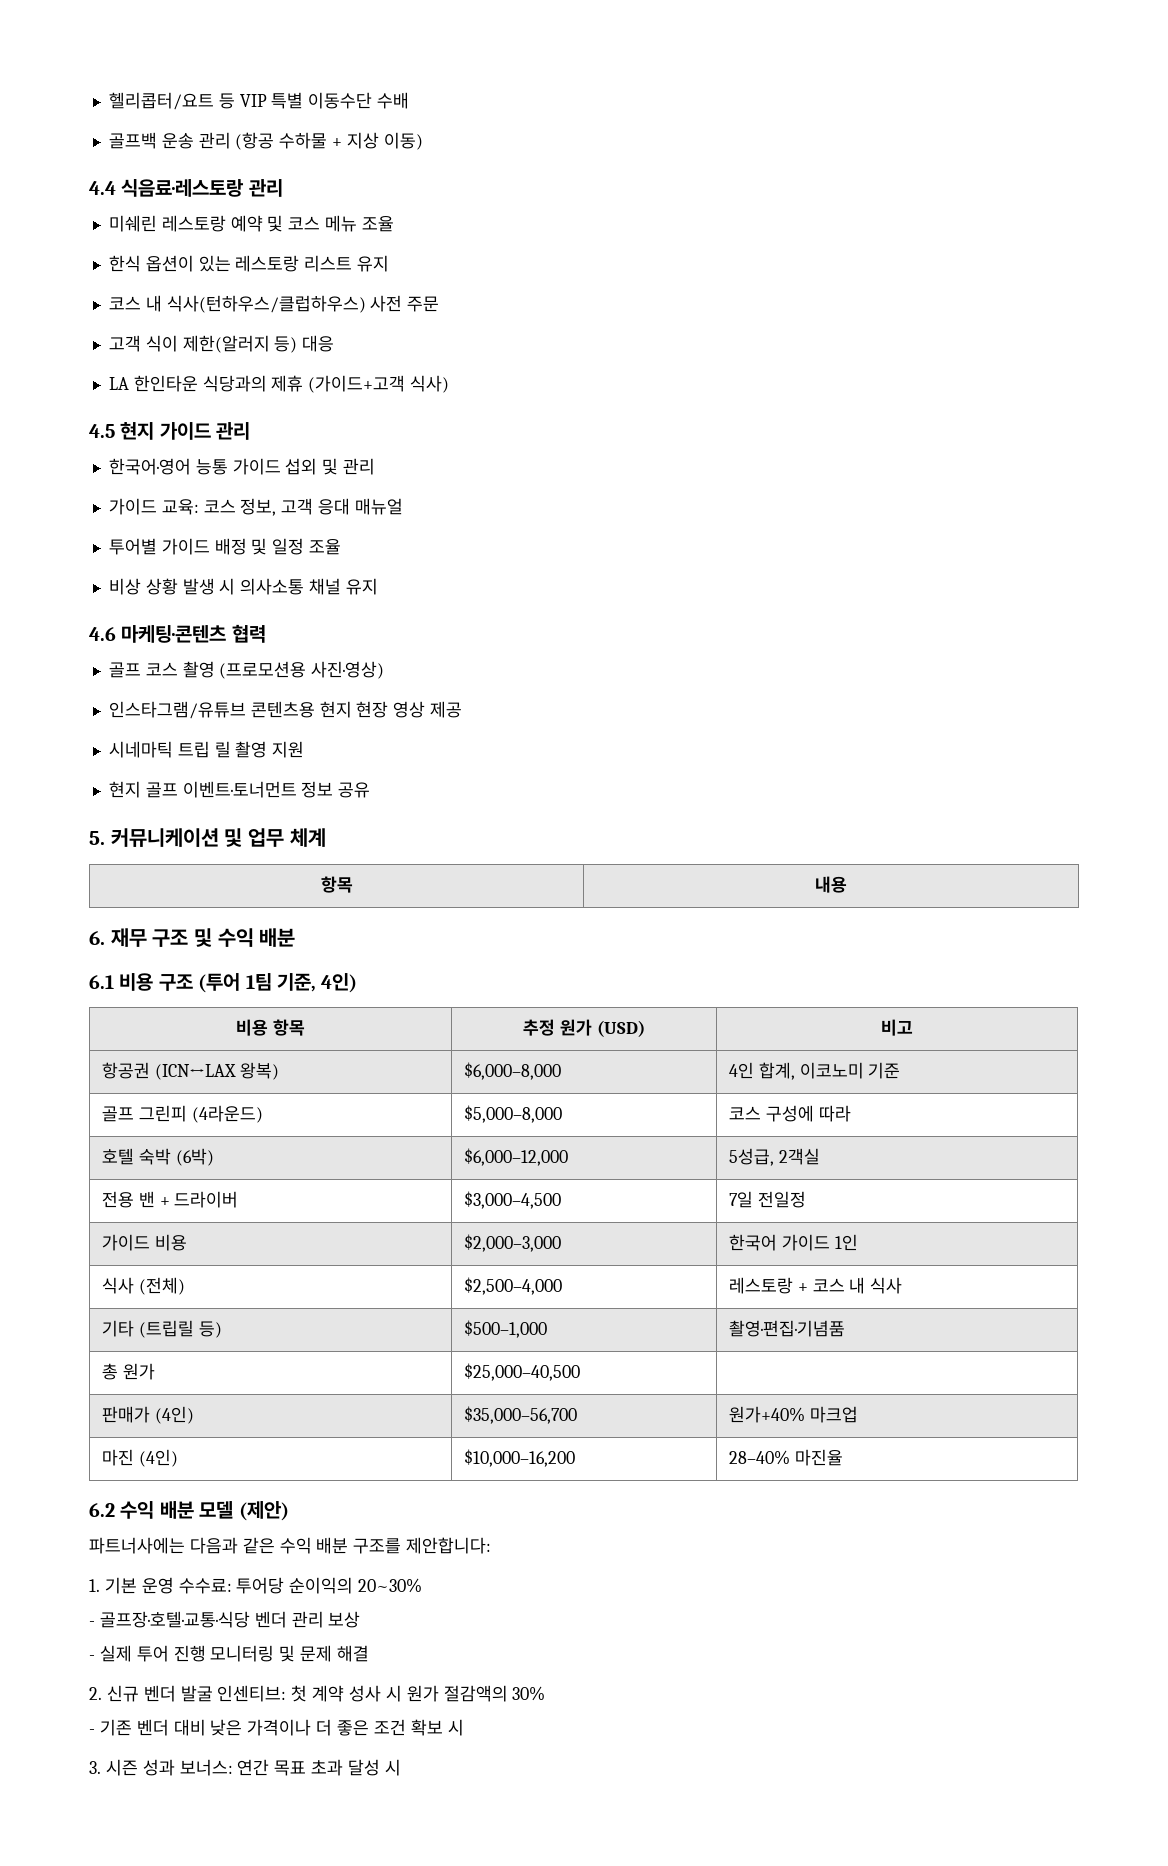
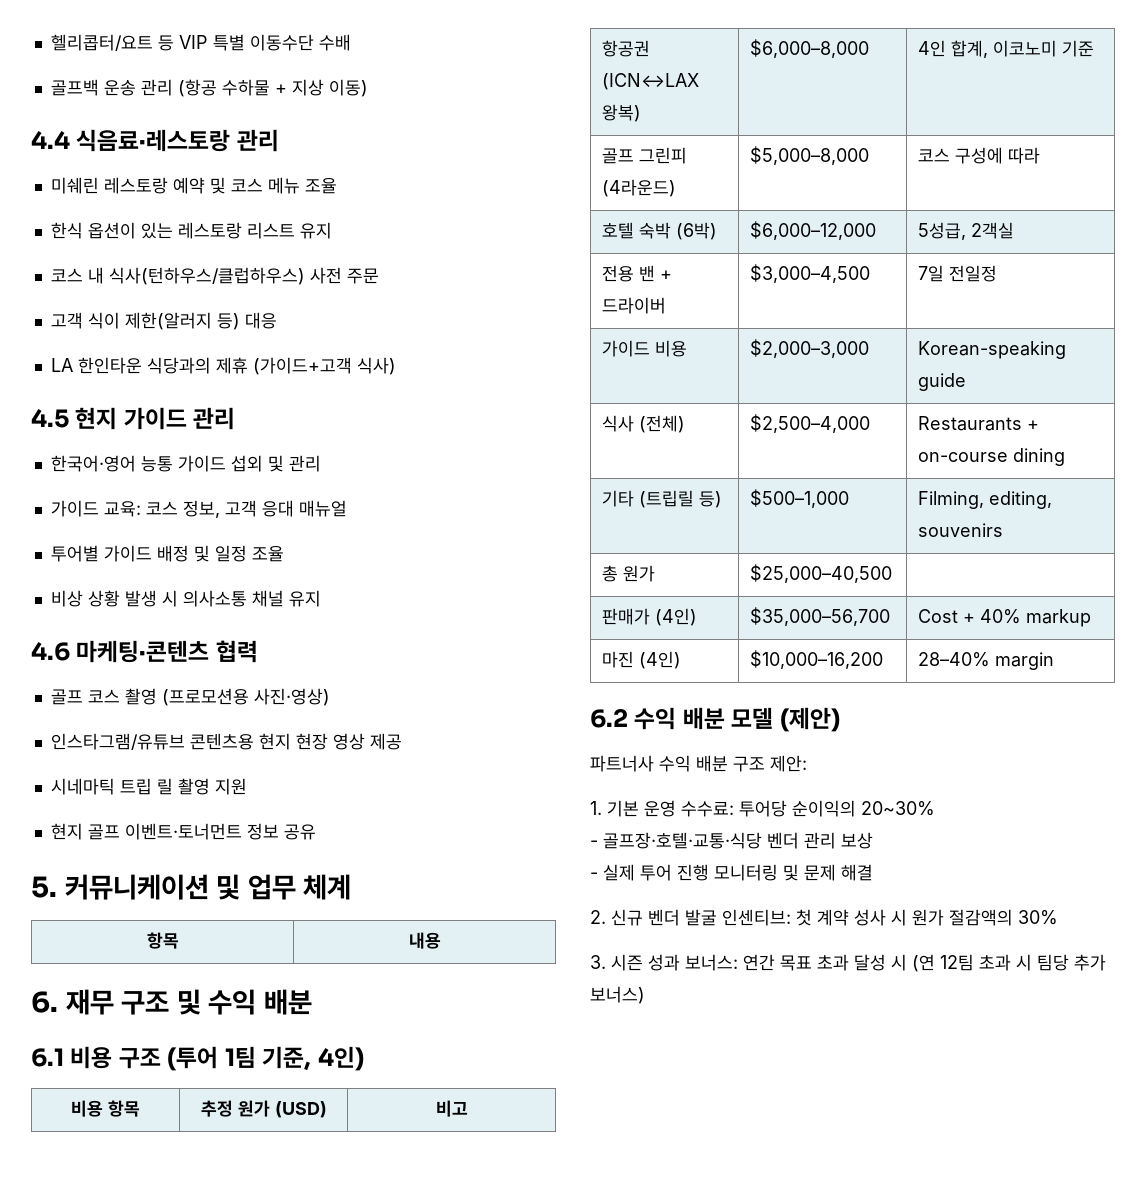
[728,1234,858,1251] 한국어 가이드 1인 -> [918,341,1067,359] [918,373,967,391] Korean-speaking guide
[728,1277,903,1294] 레스토랑 + 코스 내 식사 -> [918,416,1040,431] [918,448,1066,466] Restaurants + on-course dining
[728,1320,845,1337] 촬영·편집·기념품 -> [918,491,1053,509] [918,523,1004,537] Filming, editing, souvenirs
[728,1406,858,1423] 원가+40% 마크업 -> [918,609,1092,627] Cost + 40% markup
[794,1449,843,1466] 마진율 -> [995,652,1055,670] margin
[89,1537,492,1554] 파트너사에는 다음과 같은 수익 배분 구조를 제안합니다: -> [590,755,807,772] 파트너사 수익 배분 구조 제안:
[89,1719,464,1736] // - 기존 벤더 대비 낮은 가격이나 더 좋은 조건 확보 시 -> (1058, 917) none
(401, 1767) none -> [912,954,1106,972] [590,986,645,1004] (연 12팀 초과 시 팀당 추가 보너스)

